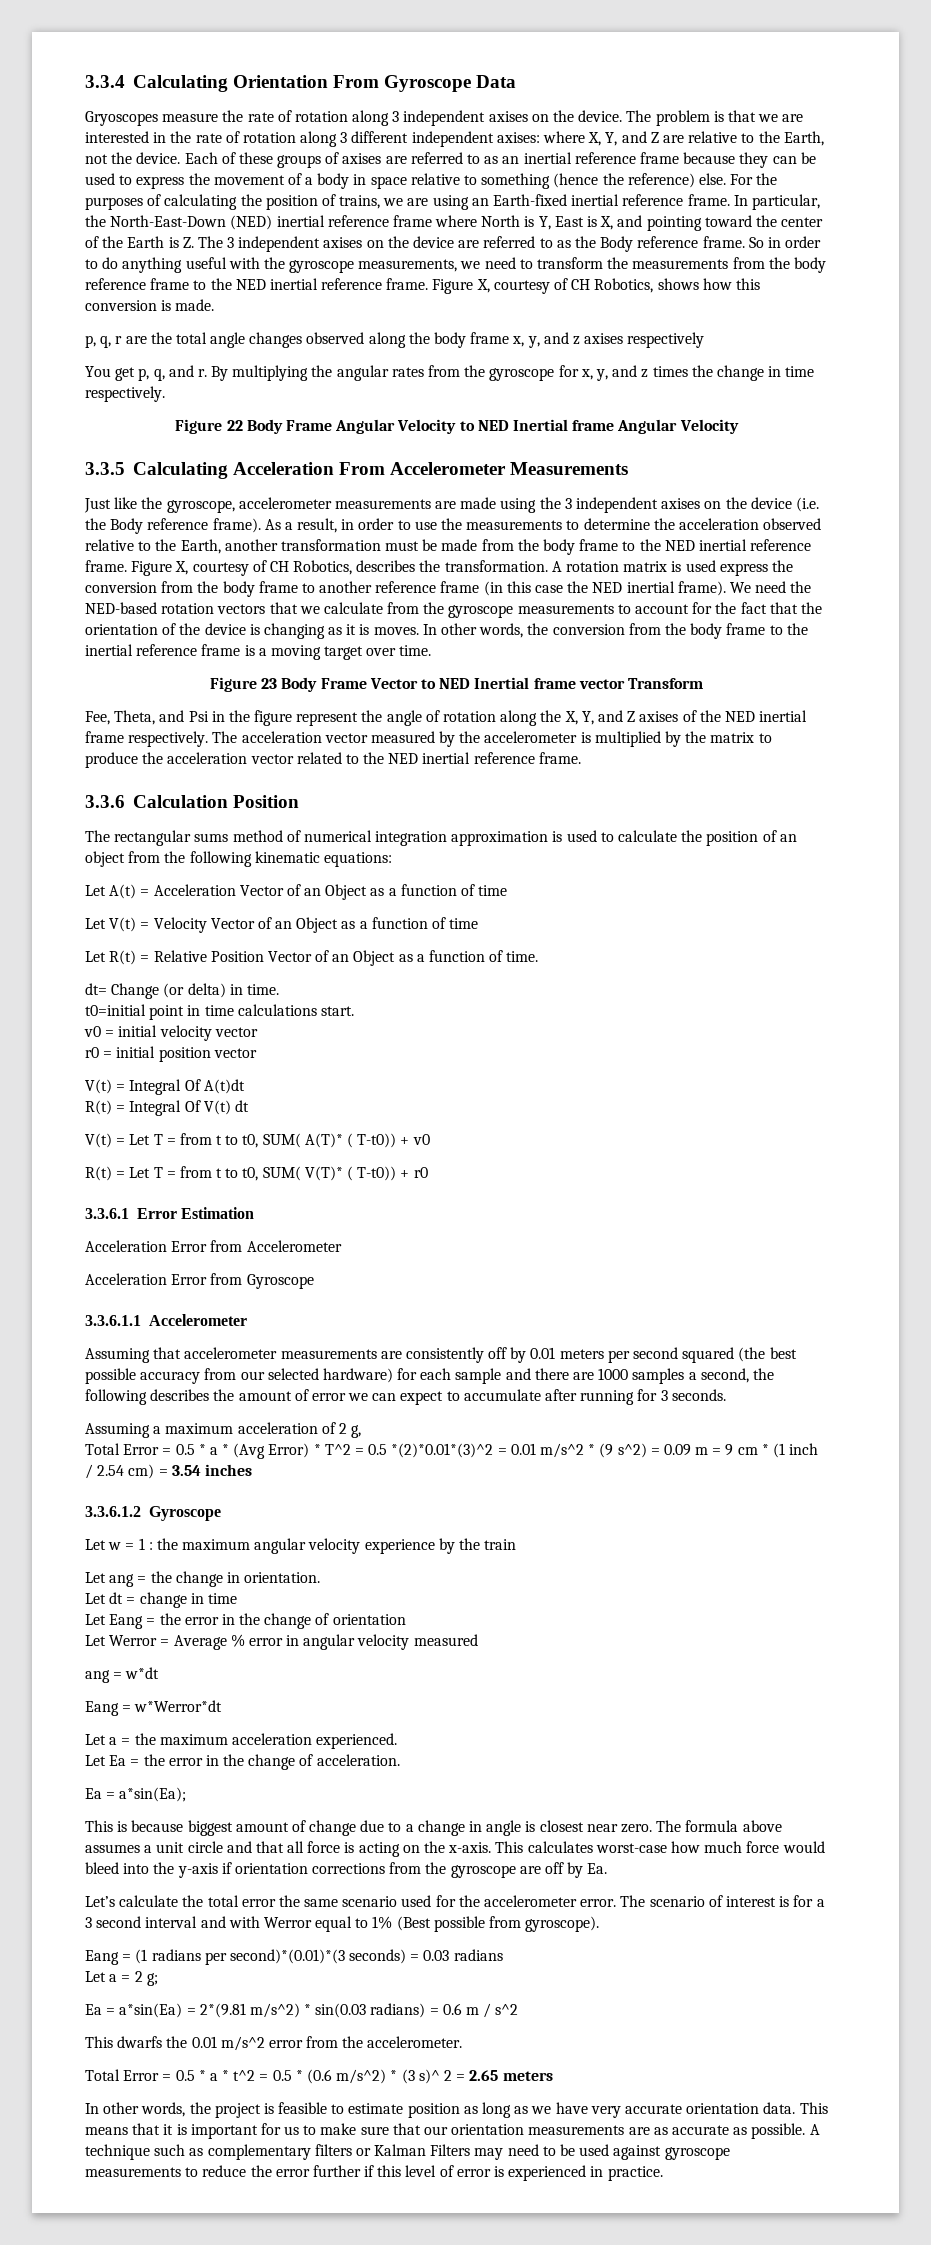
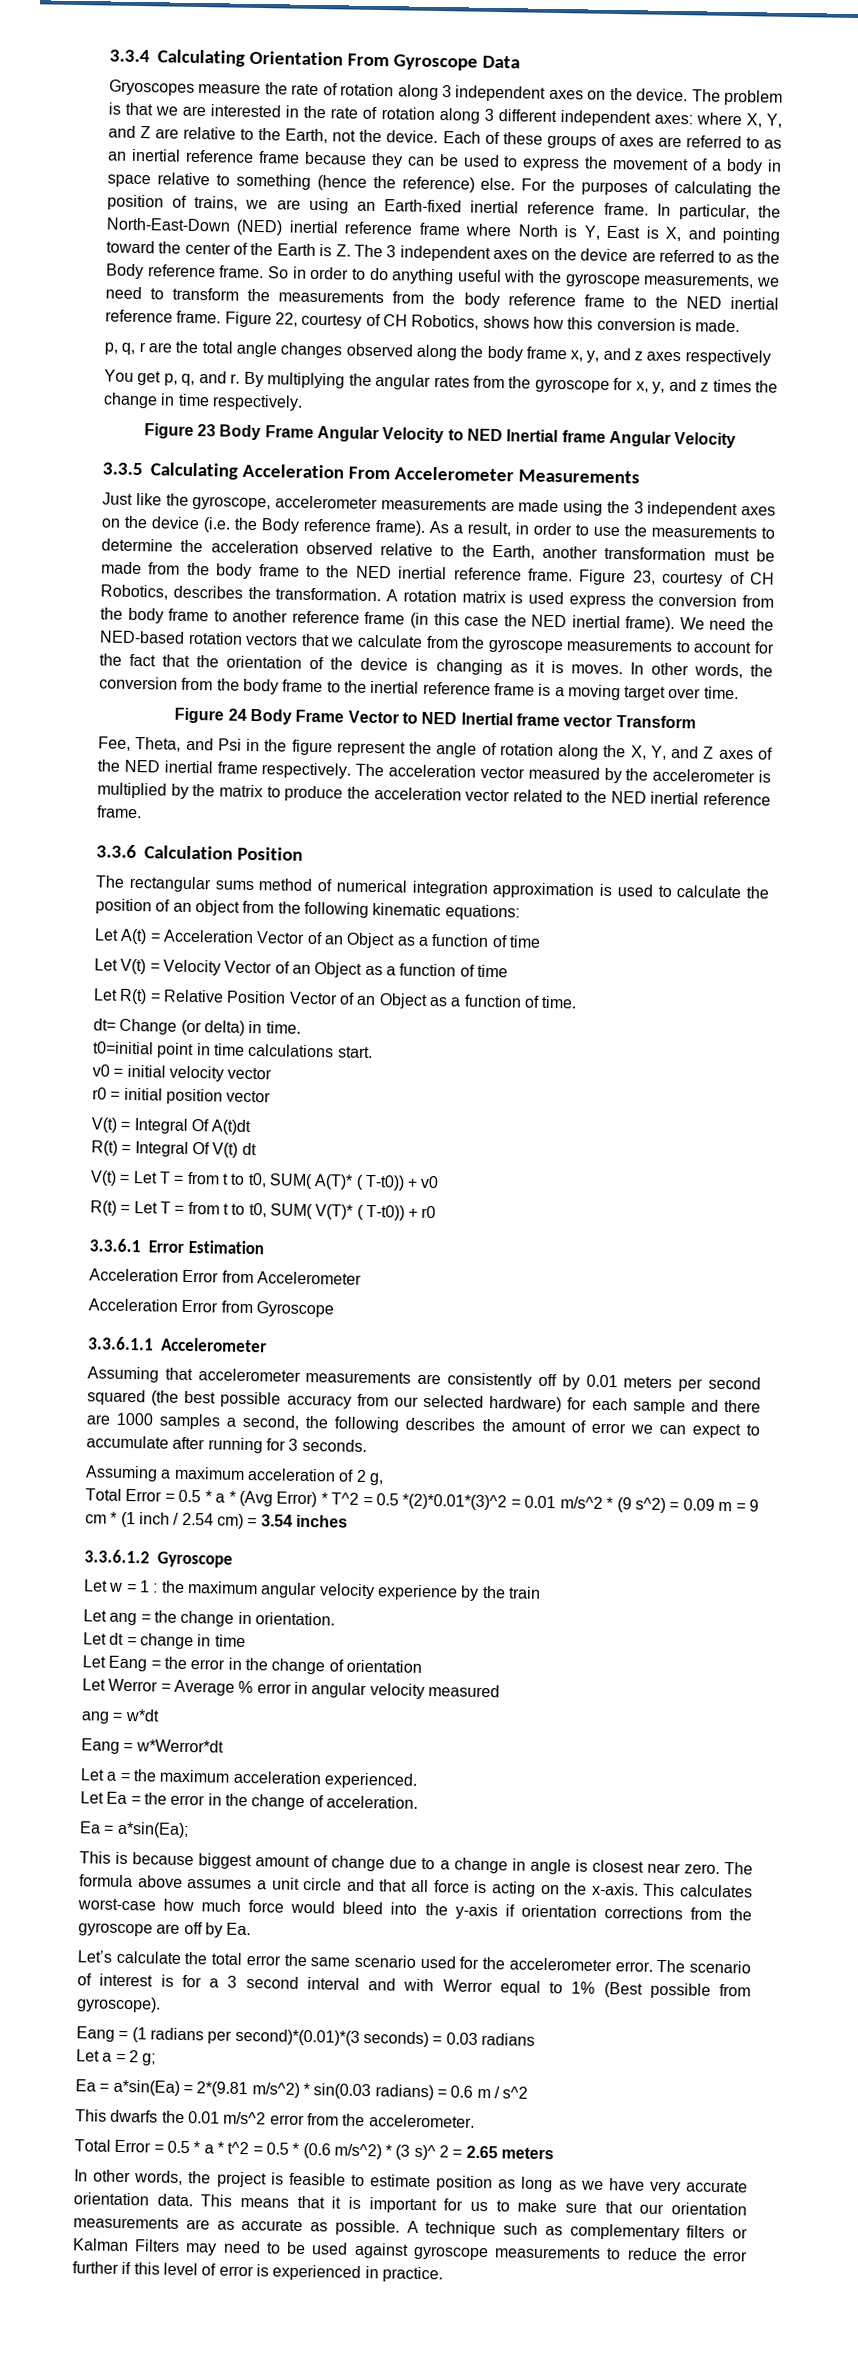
[488,111,528,122] axises -> [548,89,584,100] axes
[496,132,540,143] axises: -> [653,114,693,125] axes:
[342,153,382,164] axises -> [618,137,654,147] axes
[323,237,363,248] axises -> [493,249,529,260] axes
[476,279,490,293] X, -> [274,312,298,327] 22,
[584,333,624,344] axises -> [646,351,682,362] axes
[226,420,243,431] 22 -> [197,424,217,437] 23
[661,498,701,509] axises -> [741,506,776,516] axes
[175,561,189,575] X, -> [631,570,656,585] 23,
[261,678,278,689] 23 -> [227,708,247,721] 24
[639,711,679,722] axises -> [718,749,754,760] axes

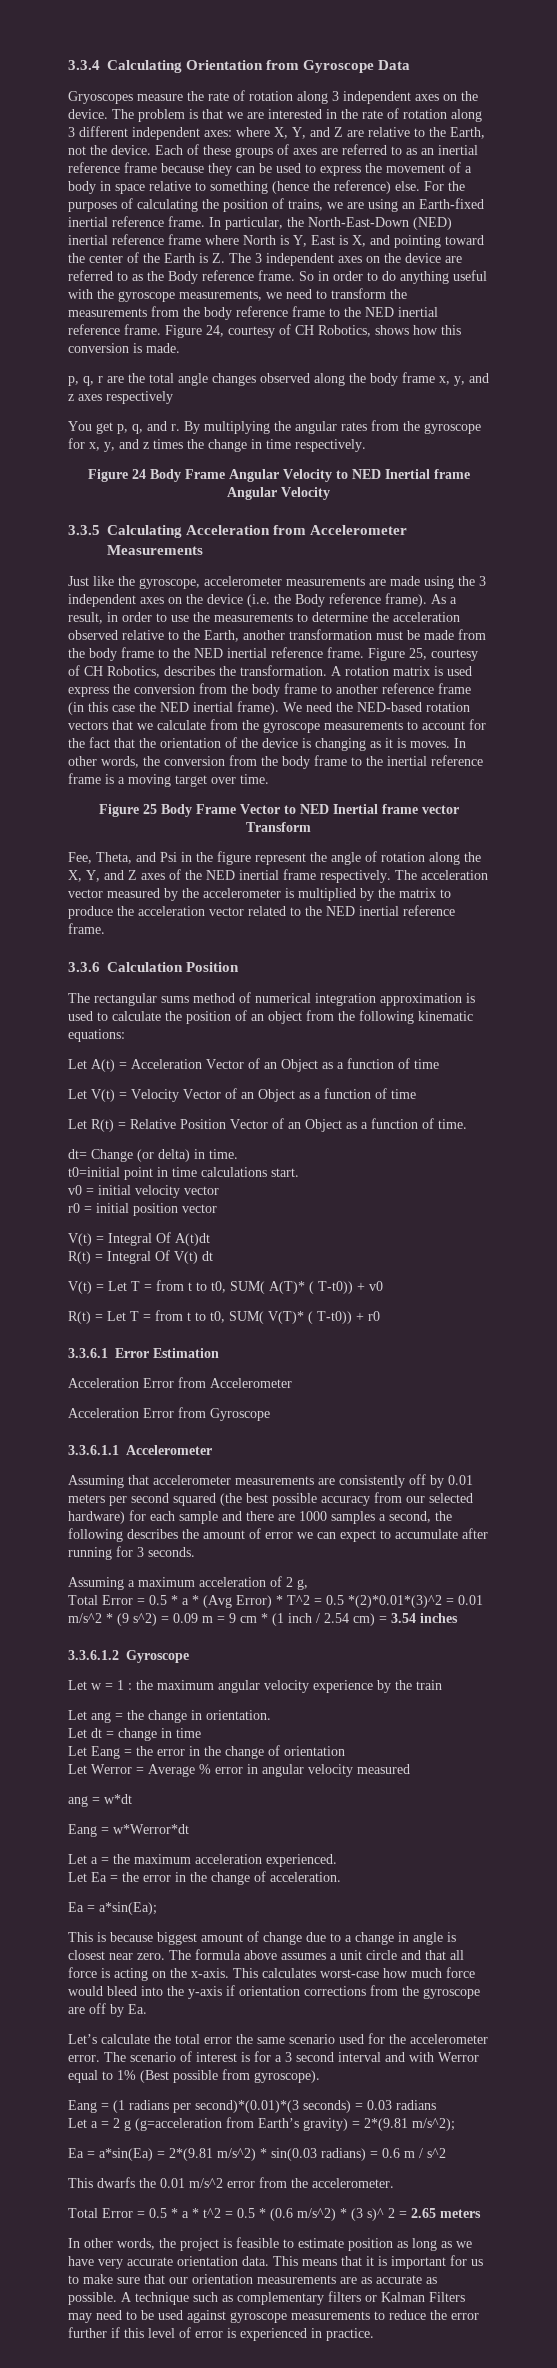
[346,53,389,67] From -> [266,60,300,70] from
[274,312,298,327] 22, -> [206,325,224,337] 24,
[197,424,217,437] 23 -> [131,469,146,479] 24
[347,466,390,480] From -> [273,525,307,535] from
[631,570,656,585] 23, -> [409,648,427,660] 25,
[227,708,247,721] 24 -> [142,804,157,814] 25
[142,2053,157,2066] g; -> [124,2117,455,2131] g (g=acceleration from Earth’s gravity) = 2*(9.81 m/s^2);

